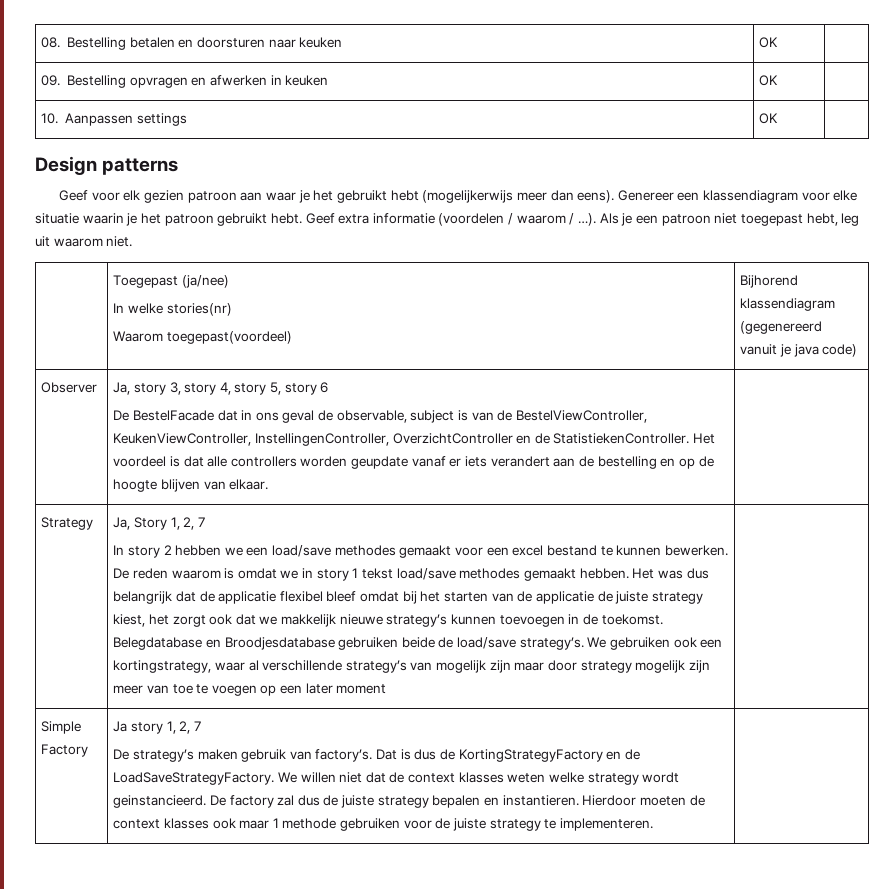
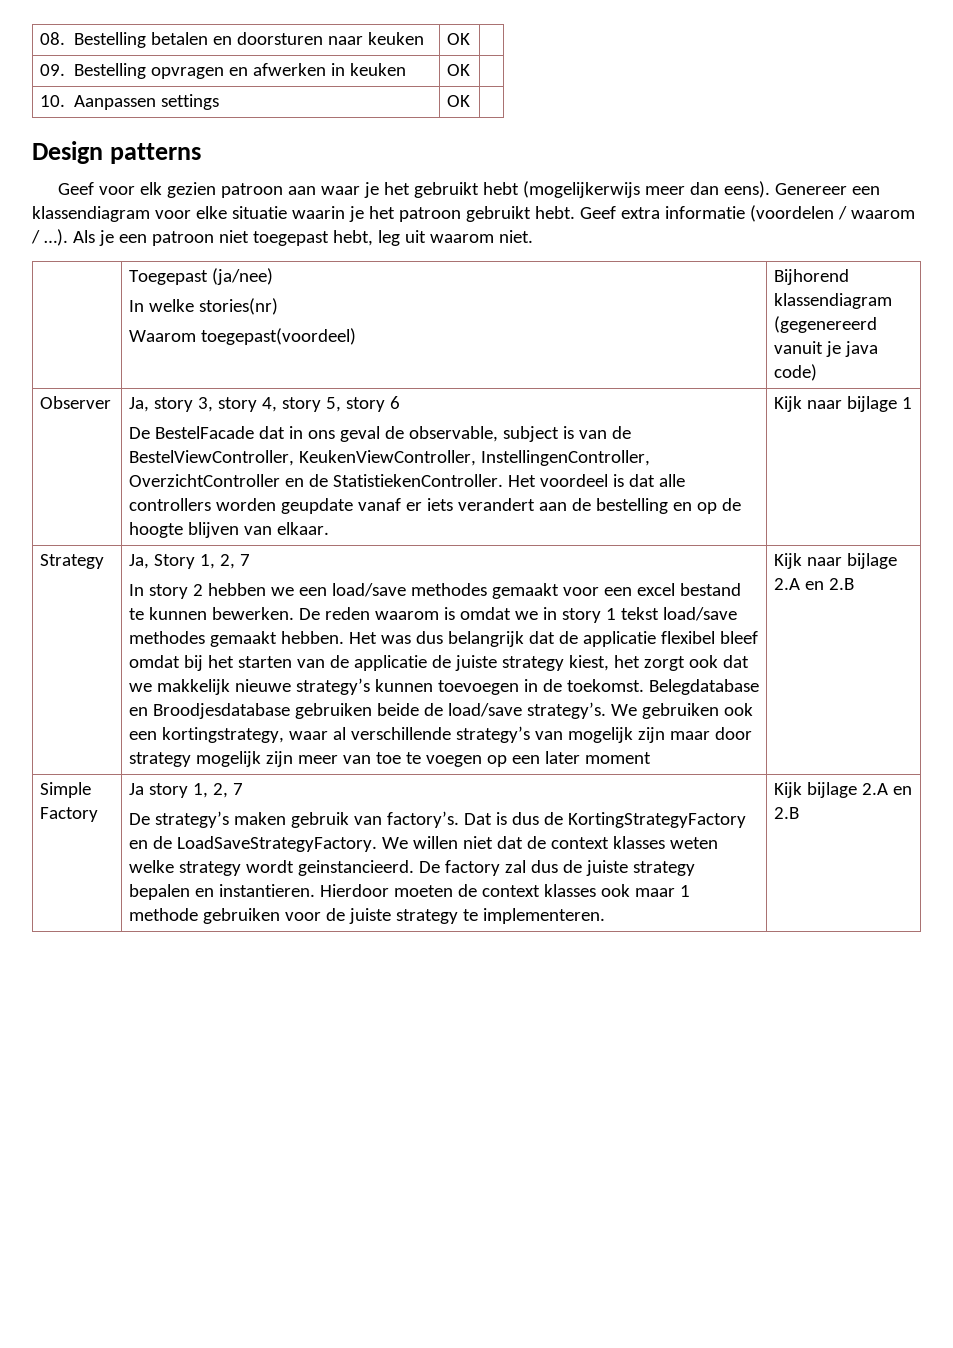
(269, 484) none -> [773,396,912,412] Kijk naar bijlage 1
(387, 689) none -> [773,553,897,569] [773,578,854,590] Kijk naar bijlage 2.A en 2.B
(654, 824) none -> [773,782,912,798] [773,807,799,819] Kijk bijlage 2.A en 2.B

